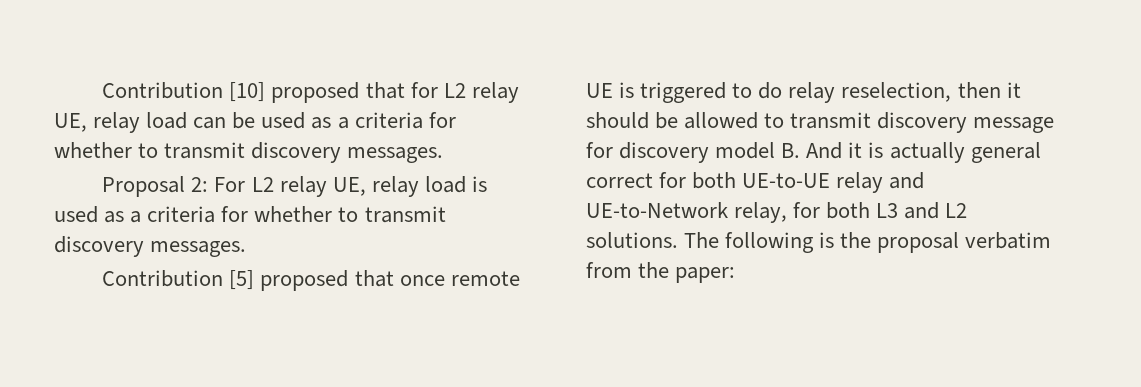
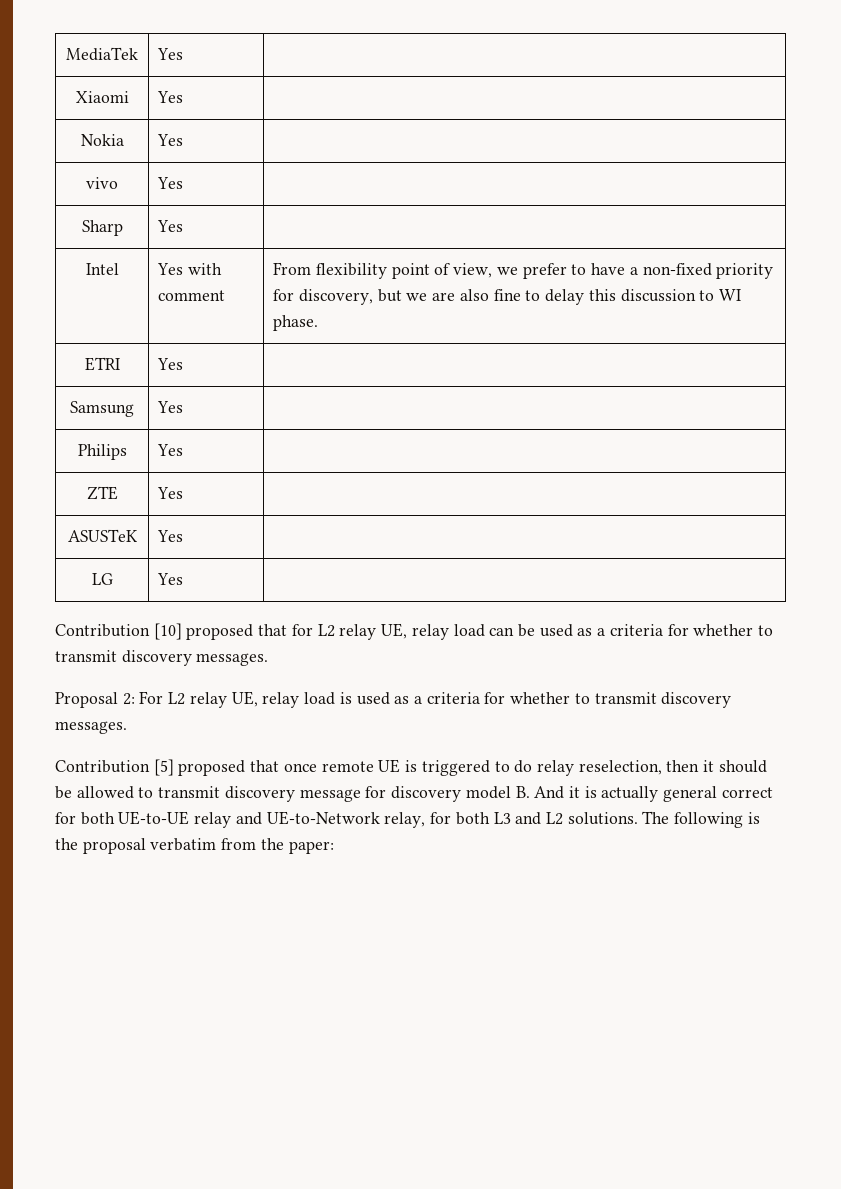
(102, 90) none -> [66,47,138,61] [157,48,184,60] [75,91,129,103] [157,91,184,103] [80,134,124,146] [157,134,184,146] [86,177,118,189] [157,177,184,189] [81,220,123,236] [157,220,184,232] [85,263,119,275] [157,263,223,275] [158,290,226,301] [273,262,774,279] [273,289,741,305] [273,315,319,331] [84,357,120,371] [157,358,184,370] [70,401,134,417] [157,401,184,413] [77,444,127,460] [157,444,184,456] [86,486,118,500] [157,487,184,499] [67,529,138,542] [157,530,184,542] [91,573,113,585] [157,573,184,585] MediaTek | Yes | // Xiaomi | Yes | // Nokia | Yes | // vivo | Yes | // Sharp | Yes | // Intel | Yes with comment | From flexibility point of view, we prefer to have a non-fixed priority for discovery, but we are also fine to delay this discussion to WI phase. // ETRI | Yes | // Samsung | Yes | // Philips | Yes | // ZTE | Yes | // ASUSTeK | Yes | // LG | Yes | //

